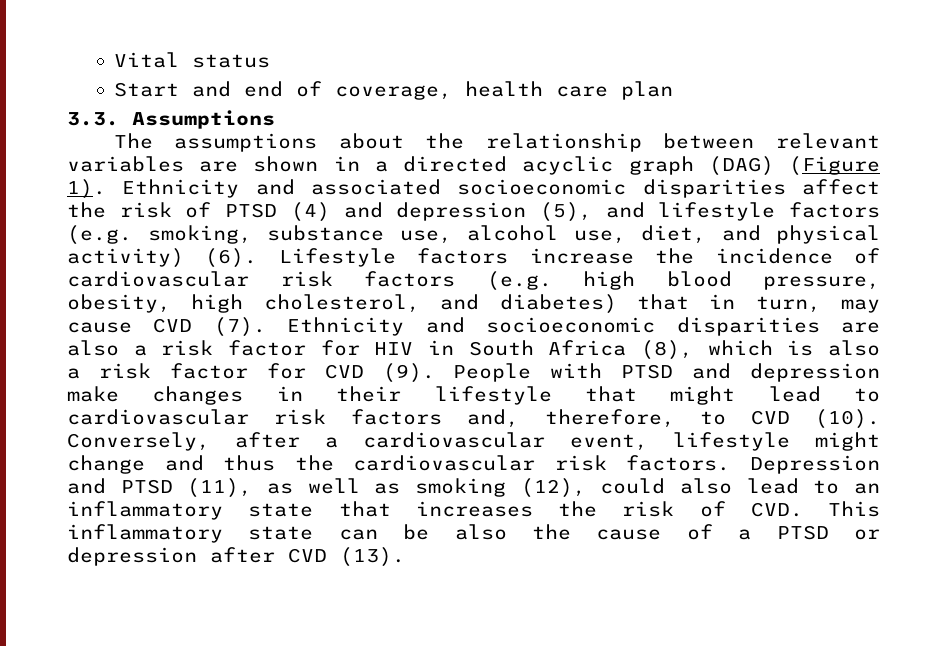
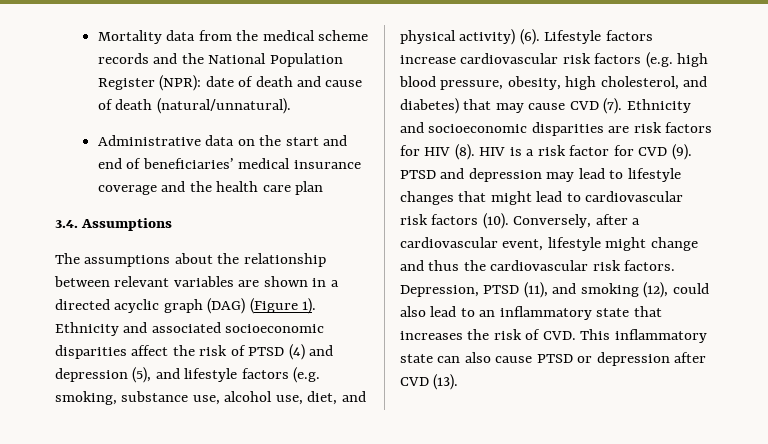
[113,52,270,68] [113,81,452,100] Vital status // Start and end of coverage, -> [97,30,368,44] [97,53,343,67] [97,75,363,91] [97,98,291,114] [97,135,347,146] [97,158,361,169] [97,181,212,195] Mortality data from the medical scheme records and the National Population Register (NPR): date of death and cause of death (natural/unnatural). // Administrative data on the start and end of beneficiaries’ medical insurance coverage and the
[67,112,119,126] 3.3. -> [55,220,78,228] 3.4.
[655,248,881,264] the incidence of -> (456, 59) none
[709,294,821,313] in turn, -> (492, 104) none
[67,340,880,360] also a risk factor for HIV in South Africa (8), which is also -> [633,122,713,133] [400,144,522,160] risk factors for HIV (8). HIV is
[453,363,603,382] People with -> (692, 152) none
[67,386,552,405] make changes in their lifestyle -> [546,168,681,182] [400,191,454,205] may lead to lifestyle changes
[467,409,790,428] and, therefore, to CVD -> (479, 219) none
[749,455,880,474] [67,478,401,498] Depression and PTSD (11), as well as -> [400,282,577,298] Depression, PTSD (11), and
[403,524,752,540] be also the cause of a -> [464,352,533,363] also cause

